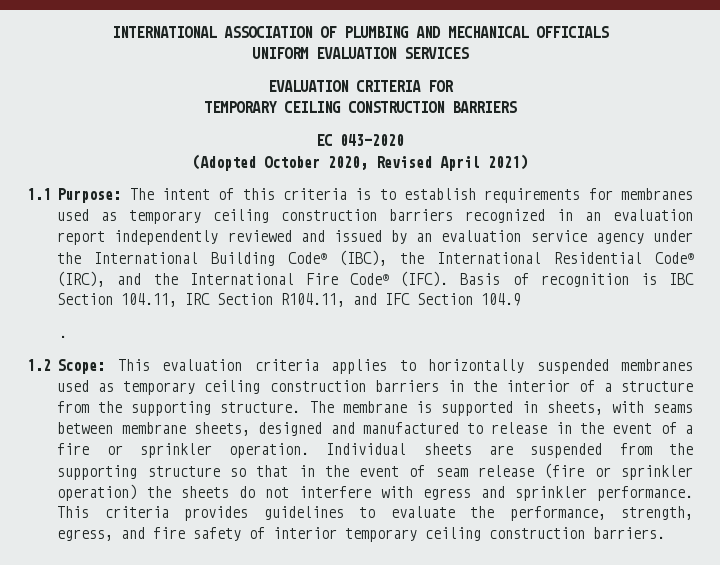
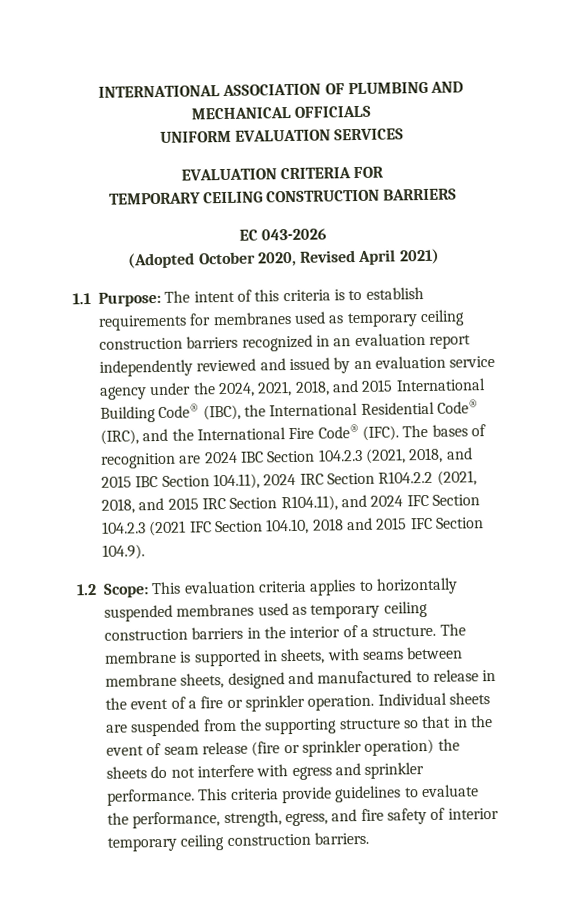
[340,134,404,146] 043-2020 -> [261,228,328,241] 043-2026
(82, 258) none -> [217,379,394,398] 2024, 2021, 2018, and 2015
[460,273,695,287] [57,293,522,307] [58,335,67,338] Basis of recognition is IBC Section 104.11, IRC Section R104.11, and IFC Section 104.9 // . -> [402,424,486,438] [100,447,473,469] [101,470,477,490] [101,494,480,514] [102,517,484,537] [102,544,145,560] The bases of recognition are 2024 IBC Section 104.2.3 (2021, 2018, and 2015 IBC Section 104.11), 2024 IRC Section R104.2.2 (2021, 2018, and 2015 IRC Section R104.11), and 2024 IFC Section 104.2.3 (2021 IFC Section 104.10, 2018 and 2015 IFC Section 104.9).
[621,381,694,392] [57,401,212,416] structure from the supporting -> (369, 633) none
[184,506,249,521] provides -> [281,786,332,804] provide

